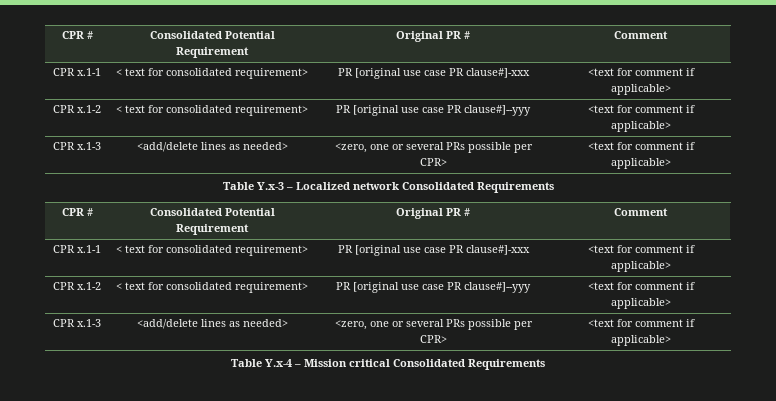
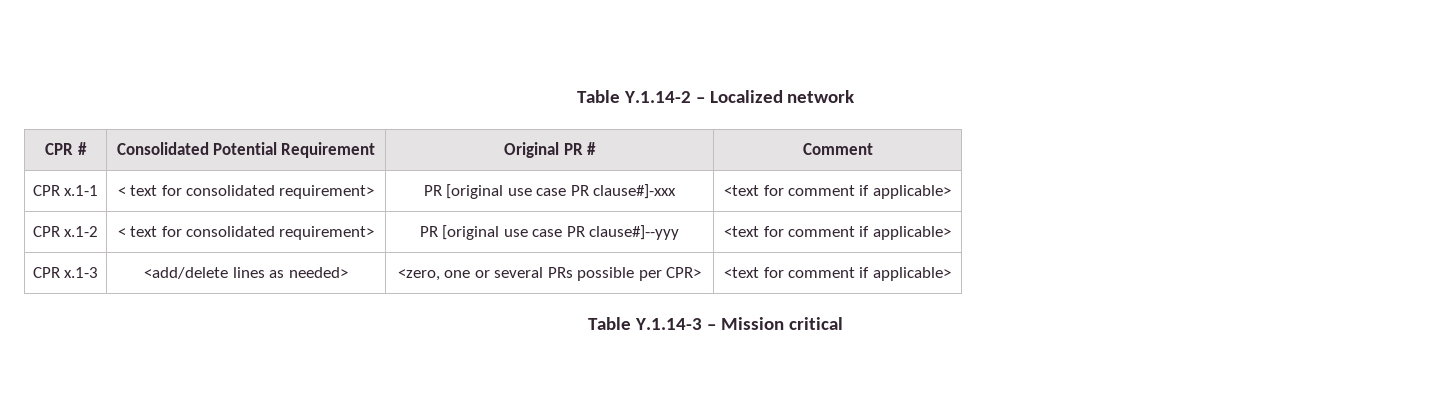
[61,31,93,39] [149,31,275,39] [176,47,249,58] [396,31,470,42] [614,31,668,39] [53,68,101,76] [116,68,308,79] [337,68,530,79] [587,68,695,76] [610,84,671,95] [53,105,101,113] [116,105,308,116] [336,105,531,116] [587,105,695,113] [610,121,671,132] [53,142,101,150] [136,142,288,152] [334,142,533,153] [419,158,447,166] [587,142,695,150] [610,158,671,169] [222,182,284,190] CPR # | Consolidated Potential Requirement | Original PR # | Comment // CPR x.1-1 | < text for consolidated requirement> | PR [original use case PR clause#]-xxx | <text for comment if applicable> // CPR x.1-2 | < text for consolidated requirement> | PR [original use case PR clause#]--yyy | <text for comment if applicable> // CPR x.1-3 | <add/delete lines as needed> | <zero, one or several PRs possible per CPR> | <text for comment if applicable> // Table Y.x-3 -> [576,90,691,103] Table Y.1.14-2
[401,182,554,193] Consolidated Requirements -> (855, 96) none
[265,359,292,367] Y.x-4 -> [635,318,703,330] Y.1.14-3
[393,359,545,370] Consolidated Requirements -> (843, 323) none

